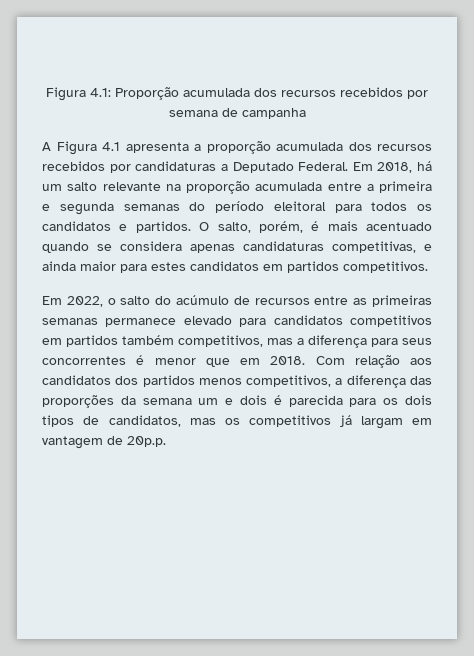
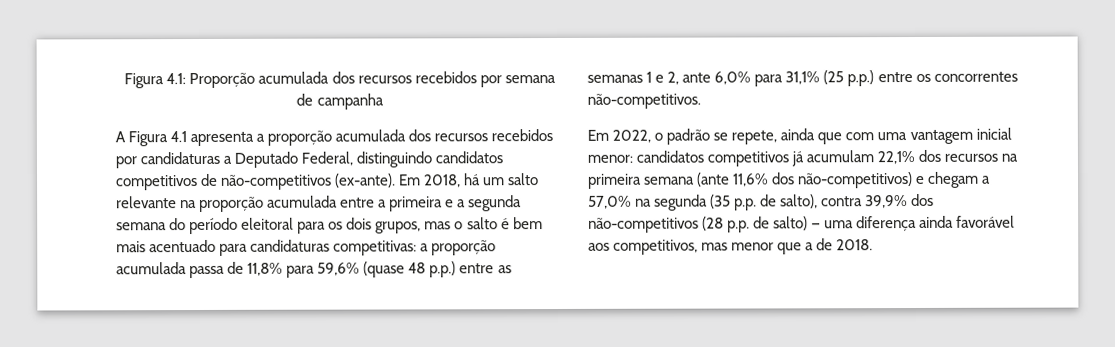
[298,162,349,171] Federal. -> [301,151,504,168] [116,173,397,191] Federal, distinguindo candidatos competitivos de não-competitivos (ex-ante).
[59,202,180,215] segunda semanas -> [457,195,523,212] [116,222,167,231] a segunda semana
[371,202,432,211] [42,221,432,233] [42,241,432,253] [42,261,428,273] [42,295,433,307] [42,315,432,327] [42,335,432,348] [42,355,432,368] [42,375,432,388] [42,395,433,408] [42,415,432,429] [42,436,166,449] todos os candidatos e partidos. O salto, porém, é mais acentuado quando se considera apenas candidaturas competitivas, e ainda maior para estes candidatos em partidos competitivos. // Em 2022, o salto do acúmulo de recursos entre as primeiras semanas permanece elevado para candidatos competitivos em partidos também competitivos, mas a diferença para seus concorrentes é menor que em 2018. Com relação aos candidatos dos partidos menos competitivos, a diferença das proporções da semana um e dois é parecida para os dois tipos de candidatos, mas os competitivos já largam em vantagem de 20p.p. -> [328,217,543,234] [116,239,497,256] [116,261,512,279] [587,70,1018,87] [587,93,701,109] [587,127,1012,145] [587,149,1019,167] [588,171,992,189] [588,193,935,211] [588,215,1016,233] [588,238,874,255] os dois grupos, mas o salto é bem mais acentuado para candidaturas competitivas: a proporção acumulada passa de 11,8% para 59,6% (quase 48 p.p.) entre as semanas 1 e 2, ante 6,0% para 31,1% (25 p.p.) entre os concorrentes não-competitivos. // Em 2022, o padrão se repete, ainda que com uma vantagem inicial menor: candidatos competitivos já acumulam 22,1% dos recursos na primeira semana (ante 11,6% dos não-competitivos) e chegam a 57,0% na segunda (35 p.p. de salto), contra 39,9% dos não-competitivos (28 p.p. de salto) — uma diferença ainda favorável aos competitivos, mas menor que a de 2018.

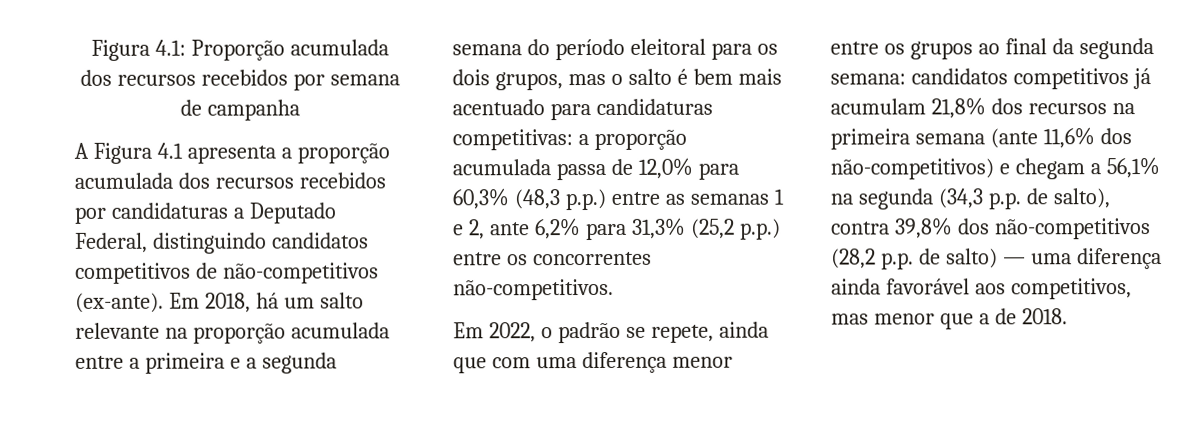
[247,261,427,278] 11,8% para 59,6% (quase 48 -> [637,157,739,180] [452,188,560,210] 12,0% para 60,3% (48,3
[714,70,845,87] 6,0% para 31,1% (25 -> [534,217,735,241] 6,2% para 31,3% (25,2
[909,127,1012,145] [587,154,633,163] vantagem inicial menor: -> [581,351,733,374] [830,38,1154,60] [830,73,906,85] diferença menor entre os grupos ao final da segunda semana:
[877,150,916,165] 22,1% -> [930,97,986,119] 21,8%
[588,195,632,209] 57,0% -> [1105,157,1160,179] 56,1%
[710,194,732,209] (35 -> [937,188,983,209] (34,3
[865,195,909,209] 39,9% -> [894,217,953,239] 39,8%
[702,216,725,231] (28 -> [831,248,876,269] (28,2

